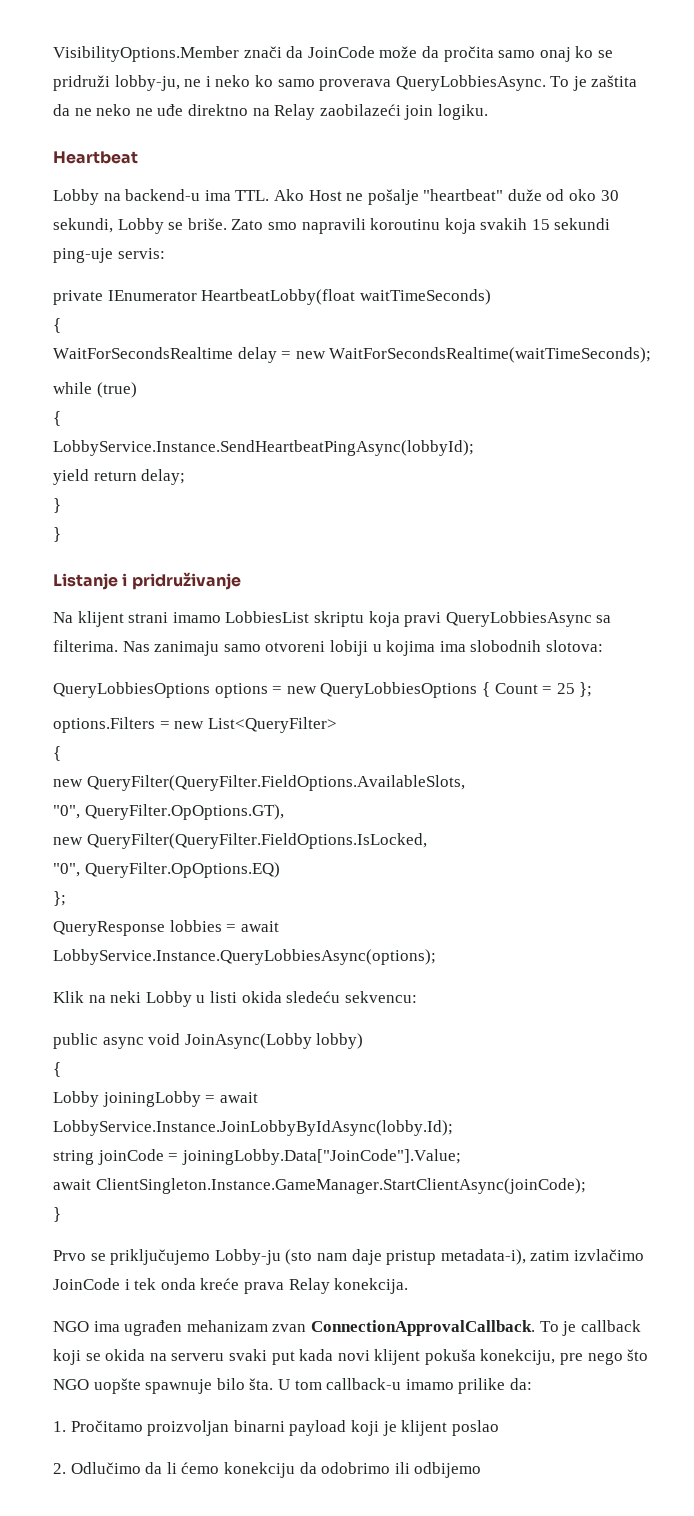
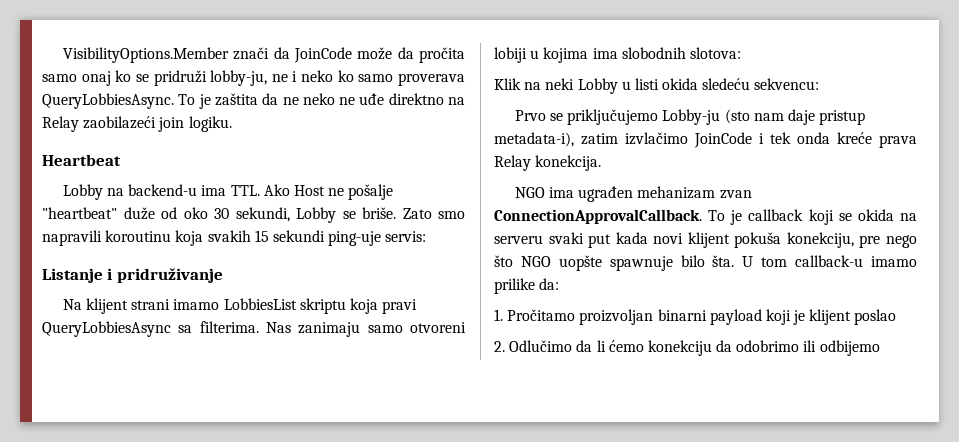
[53,289,491,305] [53,318,61,333] [53,347,652,363] [53,382,137,398] [53,411,61,426] [53,440,474,456] [53,469,186,485] [53,498,61,513] [53,527,61,542] // private IEnumerator HeartbeatLobby(float waitTimeSeconds) // { // WaitForSecondsRealtime delay = new WaitForSecondsRealtime(waitTimeSeconds); // while (true) // { // LobbyService.Instance.SendHeartbeatPingAsync(lobbyId); // yield return delay; // } // } -> (427, 236) none
[53,682,593,698] [53,717,337,733] [53,746,61,761] [53,775,465,791] [53,804,284,820] [53,833,427,849] [53,862,280,878] [53,891,66,906] [53,920,279,936] [53,949,436,965] // QueryLobbiesOptions options = new QueryLobbiesOptions { Count = 25 }; // options.Filters = new List<QueryFilter> // { // new QueryFilter(QueryFilter.FieldOptions.AvailableSlots, // "0", QueryFilter.OpOptions.GT), // new QueryFilter(QueryFilter.FieldOptions.IsLocked, // "0", QueryFilter.OpOptions.EQ) // }; // QueryResponse lobbies = await LobbyService.Instance.QueryLobbiesAsync(options); -> (741, 53) none
[53,1033,364,1049] [53,1062,61,1077] [53,1091,258,1107] [53,1120,453,1136] [53,1149,461,1165] [53,1178,586,1194] [53,1207,61,1222] // public async void JoinAsync(Lobby lobby) // { // Lobby joiningLobby = await LobbyService.Instance.JoinLobbyByIdAsync(lobby.Id); // string joinCode = joiningLobby.Data["JoinCode"].Value; // await ClientSingleton.Instance.GameManager.StartClientAsync(joinCode); // } -> (820, 84) none

